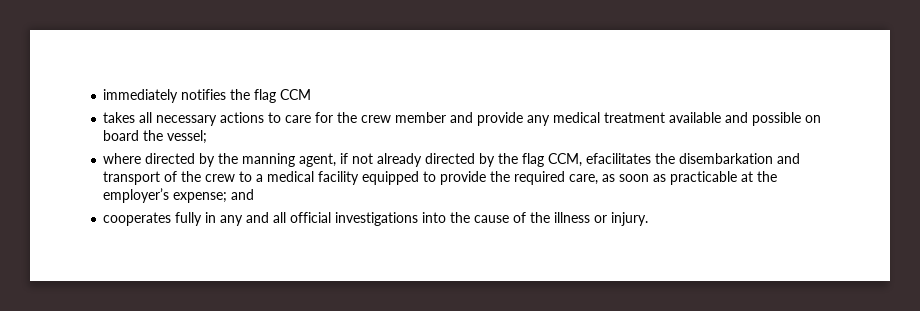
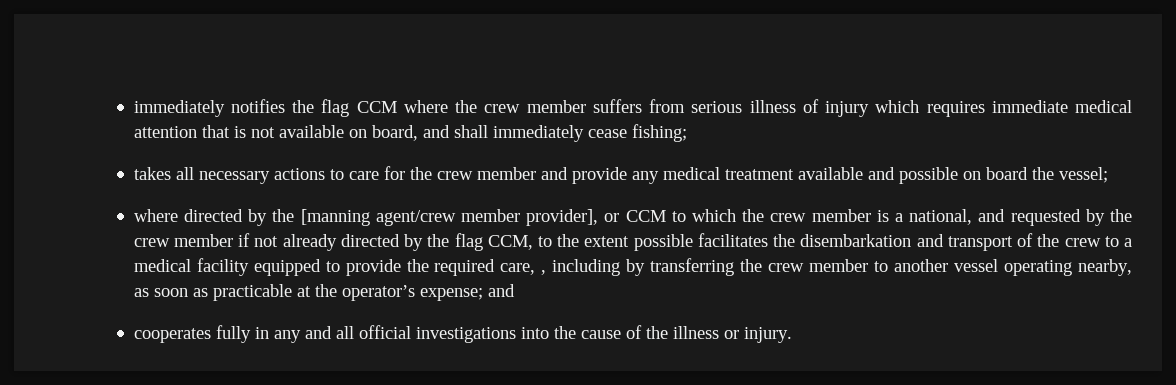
(312, 94) none -> [403,99,1132,117] [133,124,687,142] where the crew member suffers from serious illness of injury which requires immediate medical attention that is not available on board, and shall immediately cease fishing;
[242,153,337,167] manning agent, -> [300,209,1132,226] [133,234,233,247] [manning agent/crew member provider], or CCM to which the crew member is a national, and requested by the crew member
[586,153,652,164] efacilitates -> [537,233,768,251] to the extent possible facilitates
(599, 179) none -> [541,258,1133,276] , including by transferring the crew member to another vessel operating nearby,
[103,188,170,203] employer’s -> [341,285,415,301] operator’s

